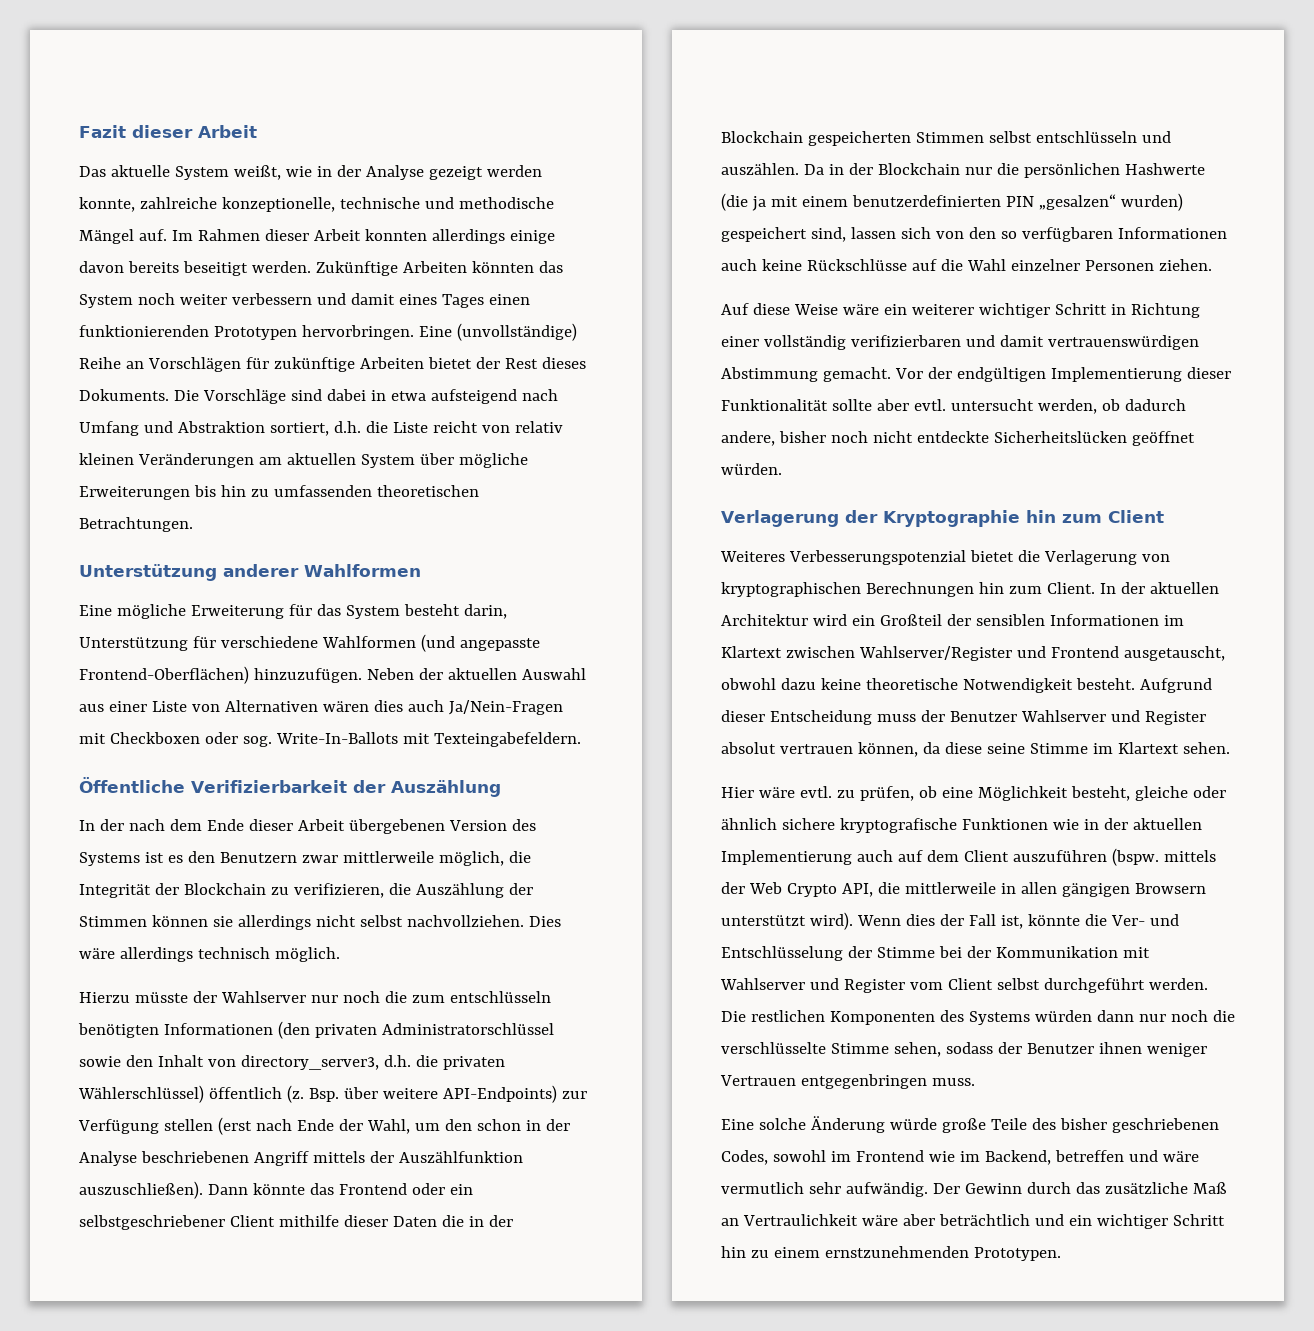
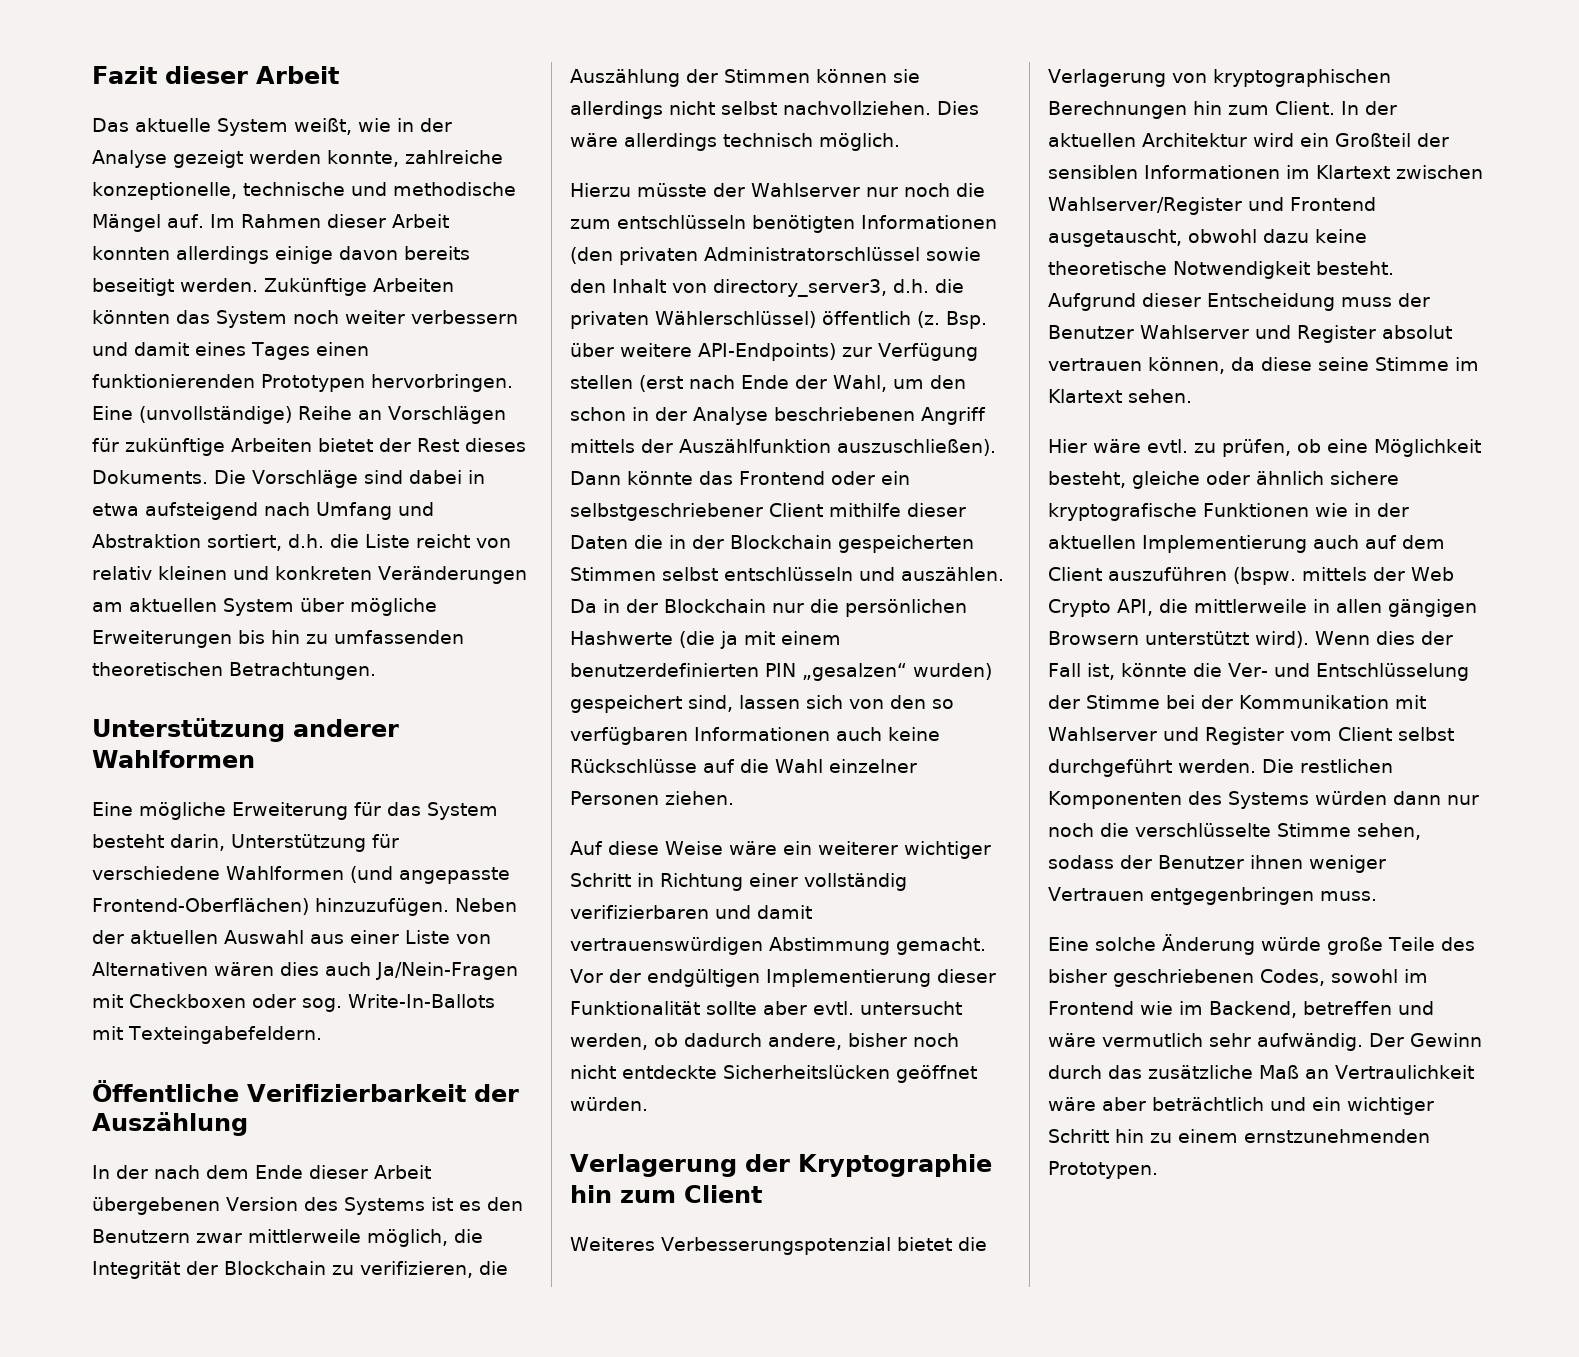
(134, 459) none -> [233,566,372,580] und konkreten

